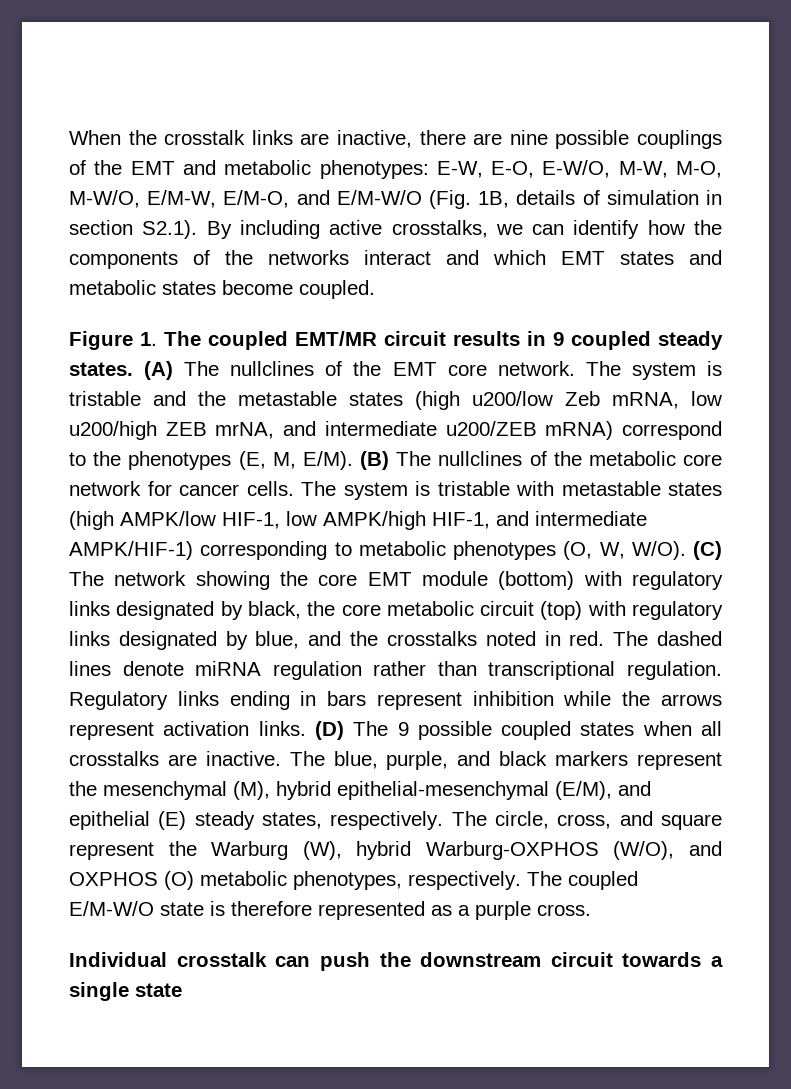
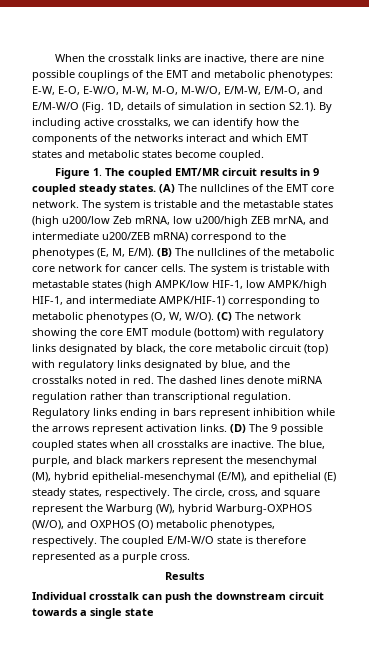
[478,191,510,208] 1B, -> [107,102,124,111] 1D,
(591, 910) none -> [165,572,205,580] // Results

